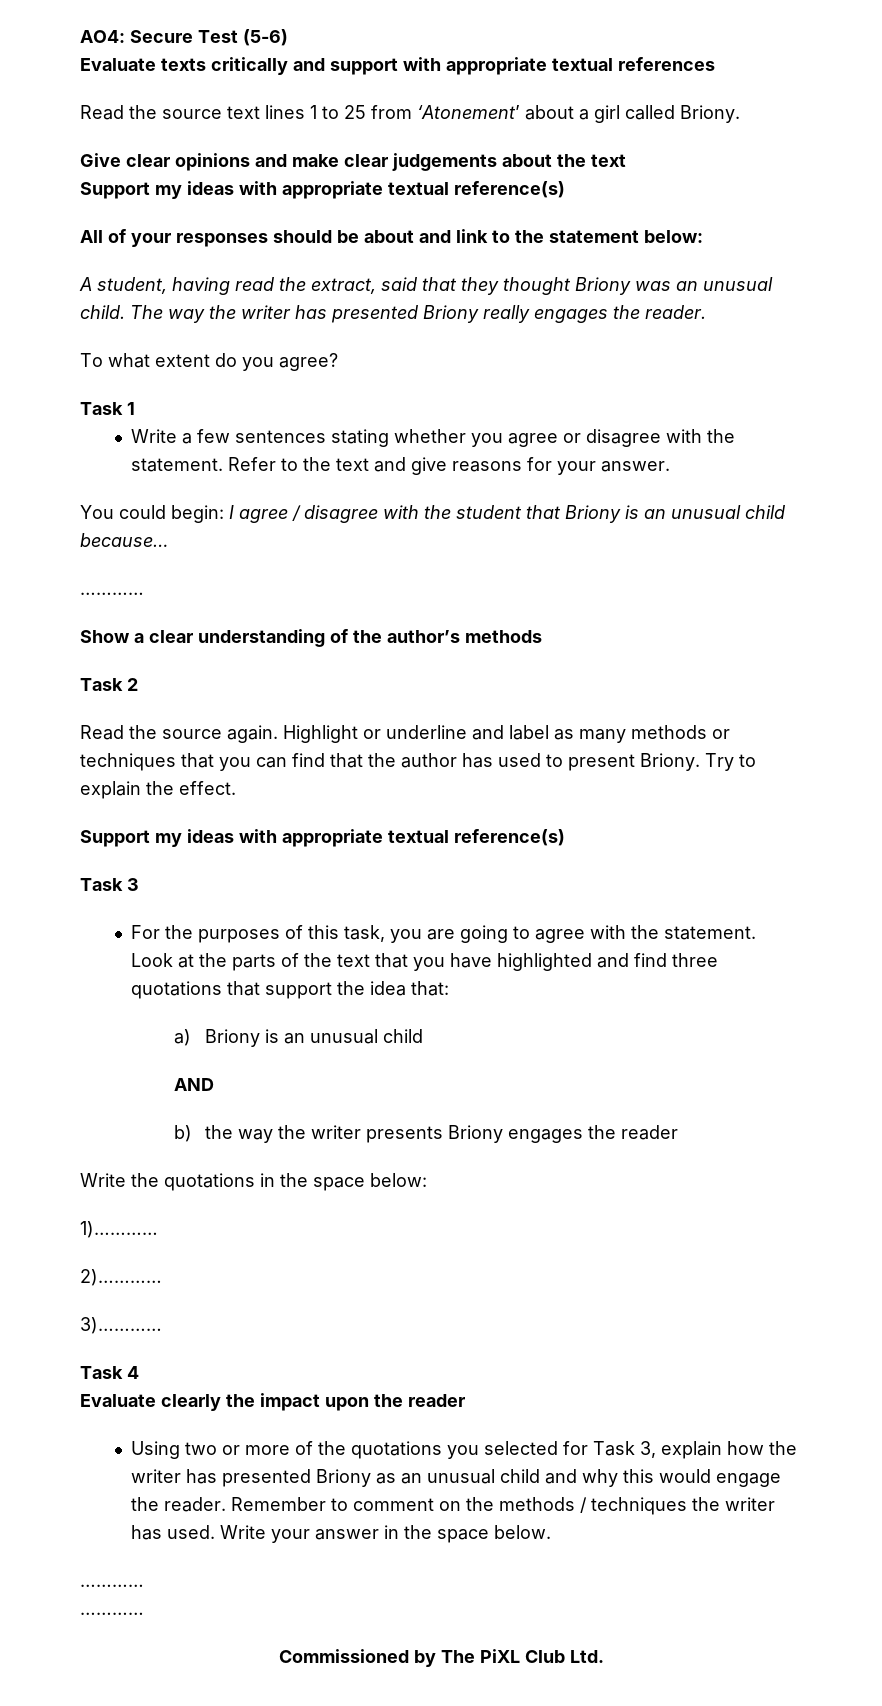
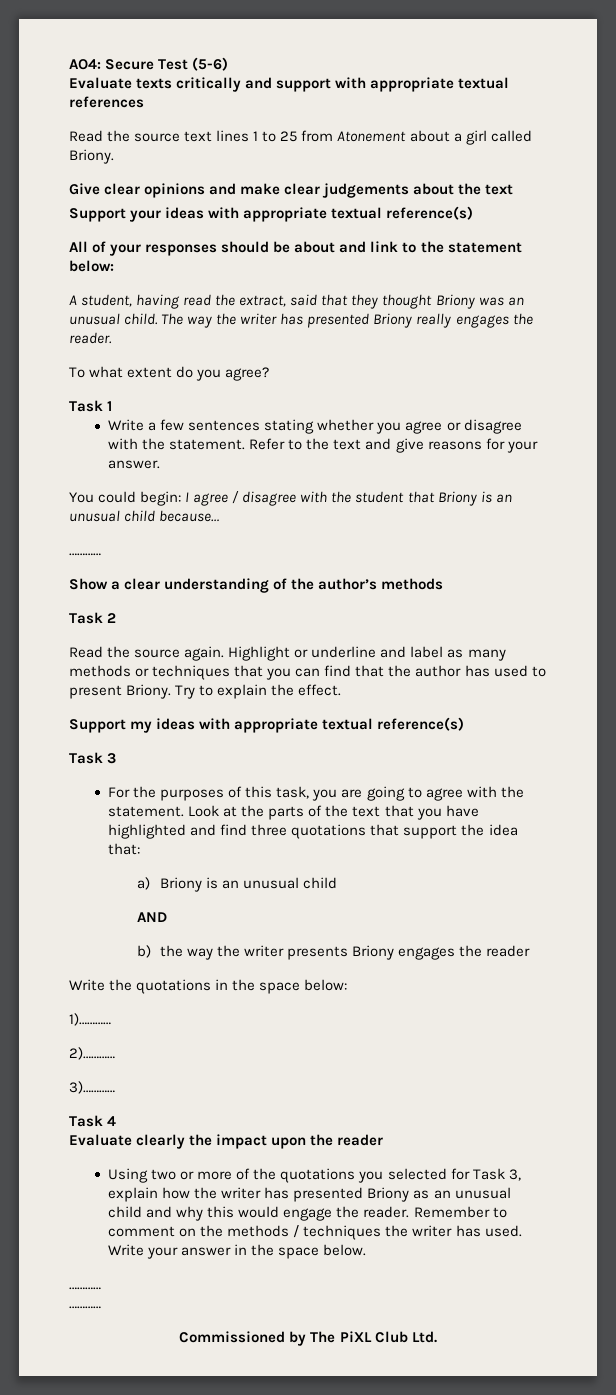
[417,105,520,119] ‘Atonement’ -> [337,131,407,142] Atonement
[155,185,182,199] my -> [130,210,162,222] your

